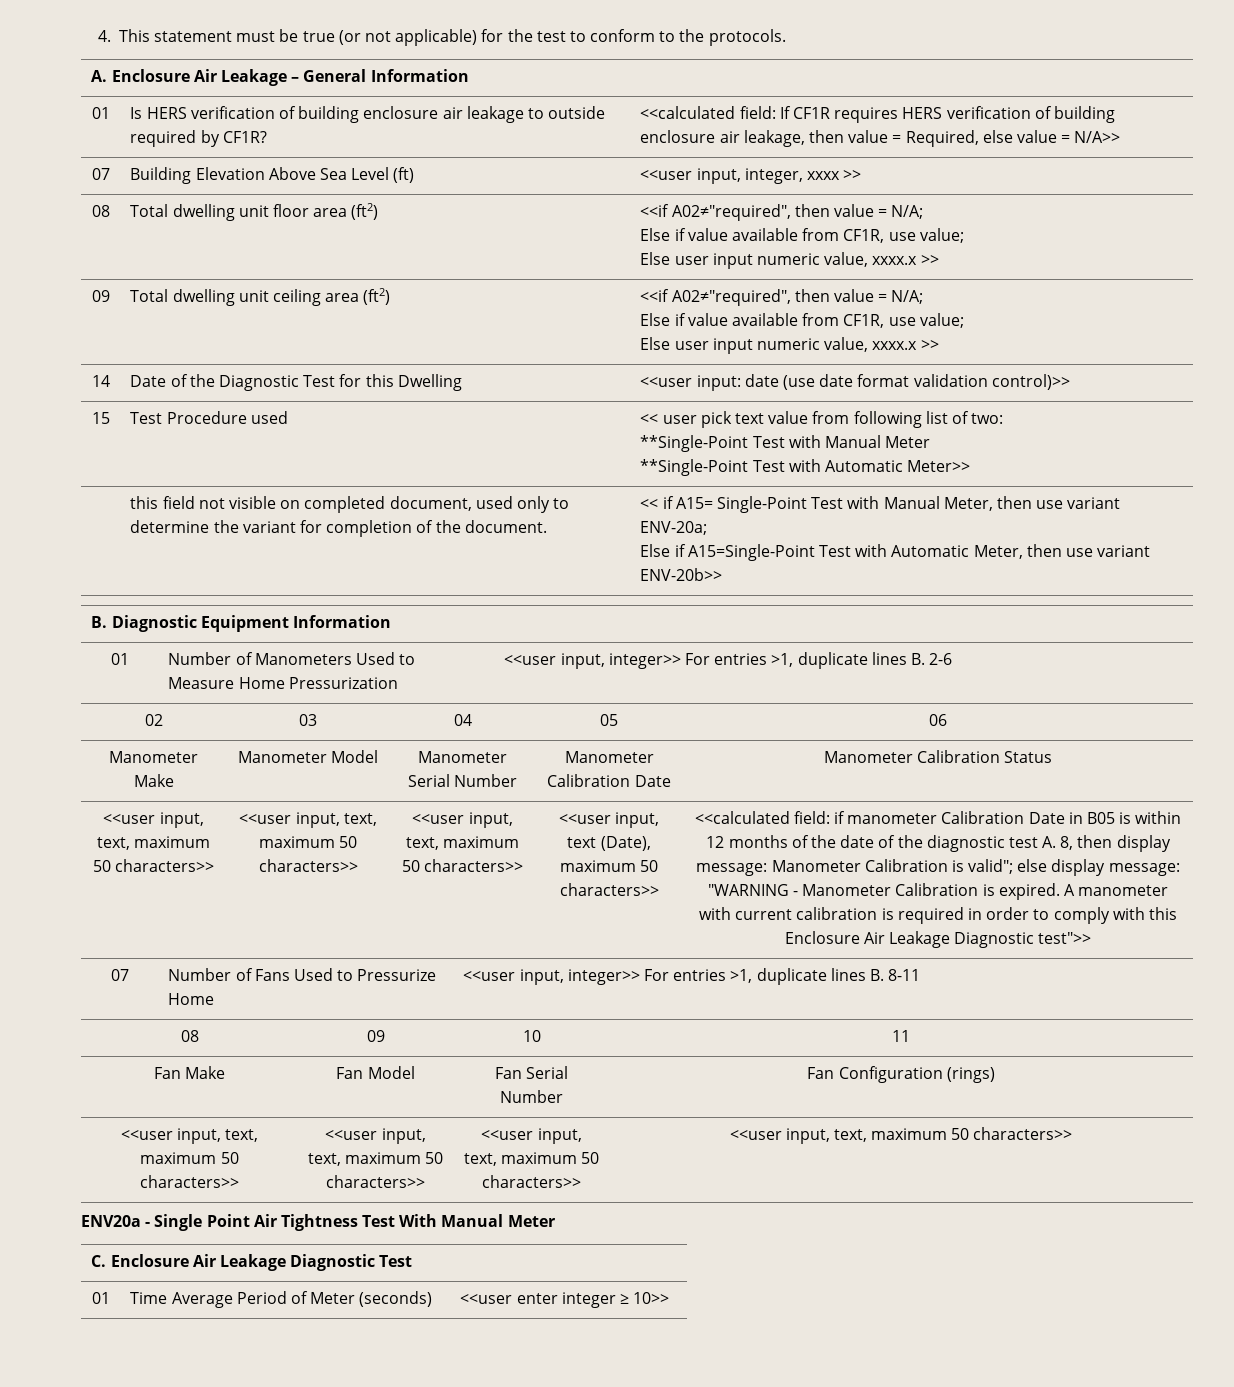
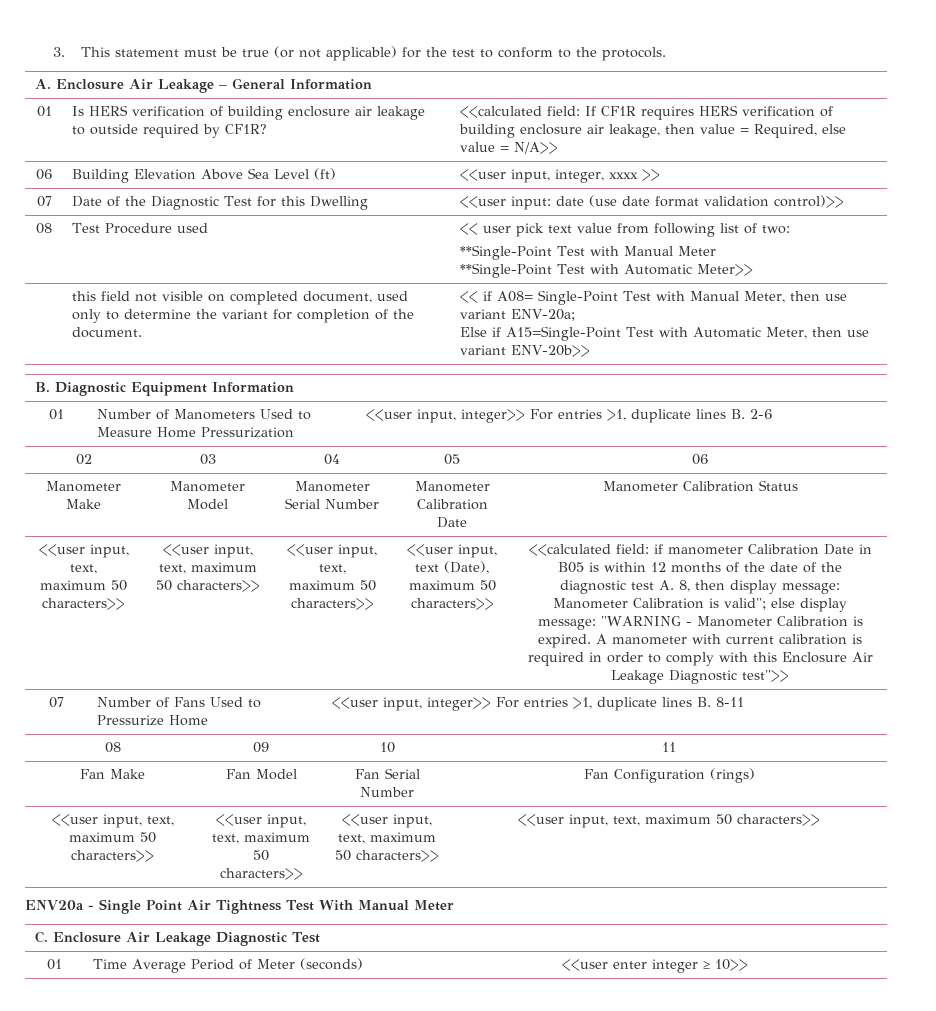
[98,30,112,42] 4. -> [53,47,66,57] 3.
[92,168,110,180] 07 -> [36,169,52,180] 06
[92,205,110,217] [130,203,379,221] [640,204,924,221] [640,228,964,243] [640,252,939,269] [92,290,110,302] [130,288,391,306] [640,289,924,306] [640,313,964,328] [640,337,939,354] [92,375,110,387] 08 | Total dwelling unit floor area (ft2) | <<if A02≠"required", then value = N/A; // Else if value available from CF1R, use value; // Else user input numeric value, xxxx.x >> // 09 | Total dwelling unit ceiling area (ft2) | <<if A02≠"required", then value = N/A; // Else if value available from CF1R, use value; // Else user input numeric value, xxxx.x >> // 14 -> [36,196,52,207] 07
[92,412,110,424] 15 -> [36,223,52,234] 08
[675,497,713,509] A15= -> [497,291,534,302] A08=

